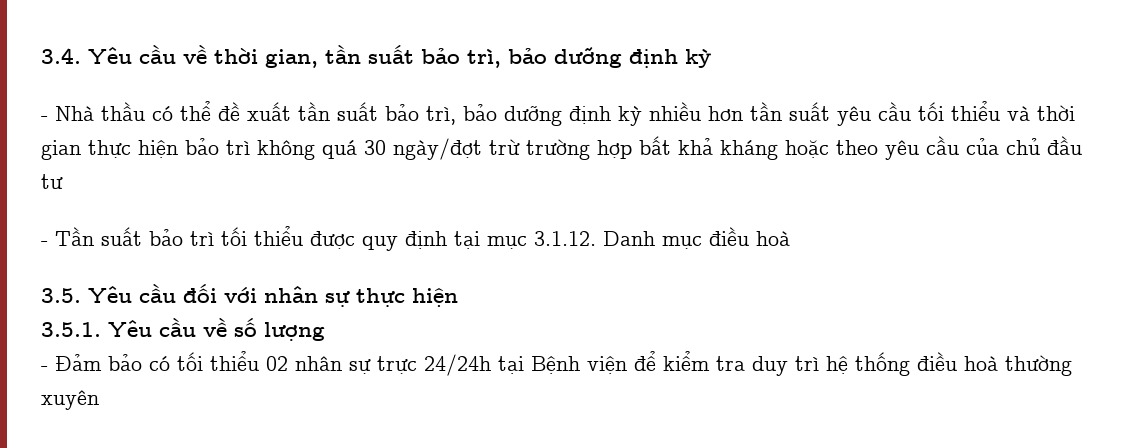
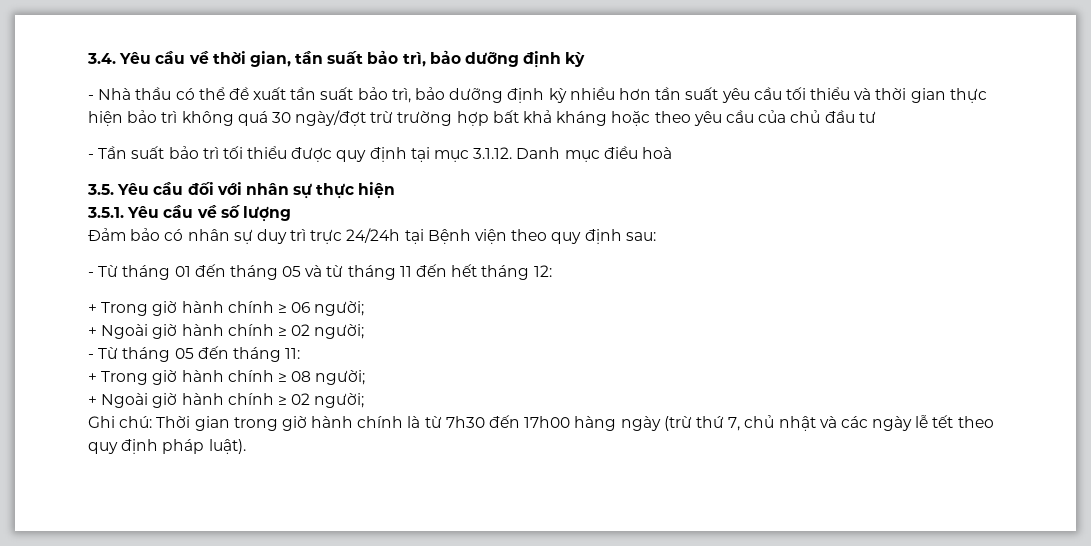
[41,366,48,371] - -> (291, 214) none
[177,351,371,374] tối thiểu 02 nhân sự -> [187,229,307,244] nhân sự duy trì
[634,351,1072,376] [41,390,99,410] để kiểm tra duy trì hệ thống điều hoà thường xuyên -> [511,229,656,244] [88,264,552,280] [88,301,365,316] [88,324,365,339] [88,346,301,362] [88,370,366,385] [88,393,365,408] [88,415,994,431] [88,439,246,454] theo quy định sau: // - Từ tháng 01 đến tháng 05 và từ tháng 11 đến hết tháng 12: // + Trong giờ hành chính ≥ 06 người; // + Ngoài giờ hành chính ≥ 02 người; // - Từ tháng 05 đến tháng 11: // + Trong giờ hành chính ≥ 08 người; // + Ngoài giờ hành chính ≥ 02 người; // Ghi chú: Thời gian trong giờ hành chính là từ 7h30 đến 17h00 hàng ngày (trừ thứ 7, chủ nhật và các ngày lễ tết theo quy định pháp luật).

